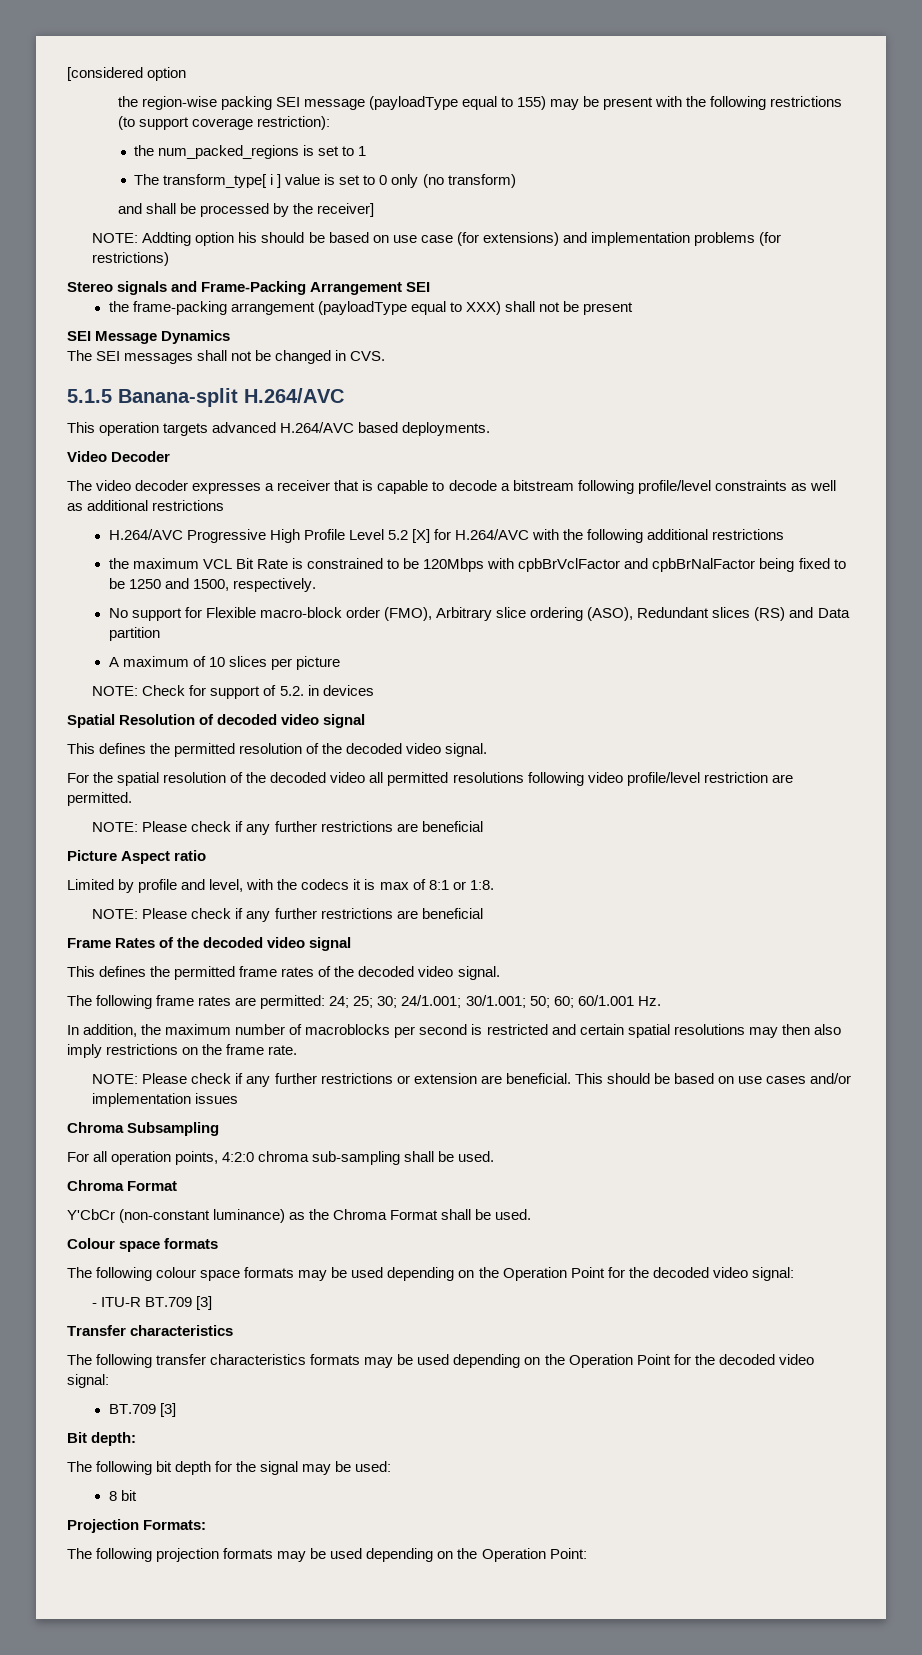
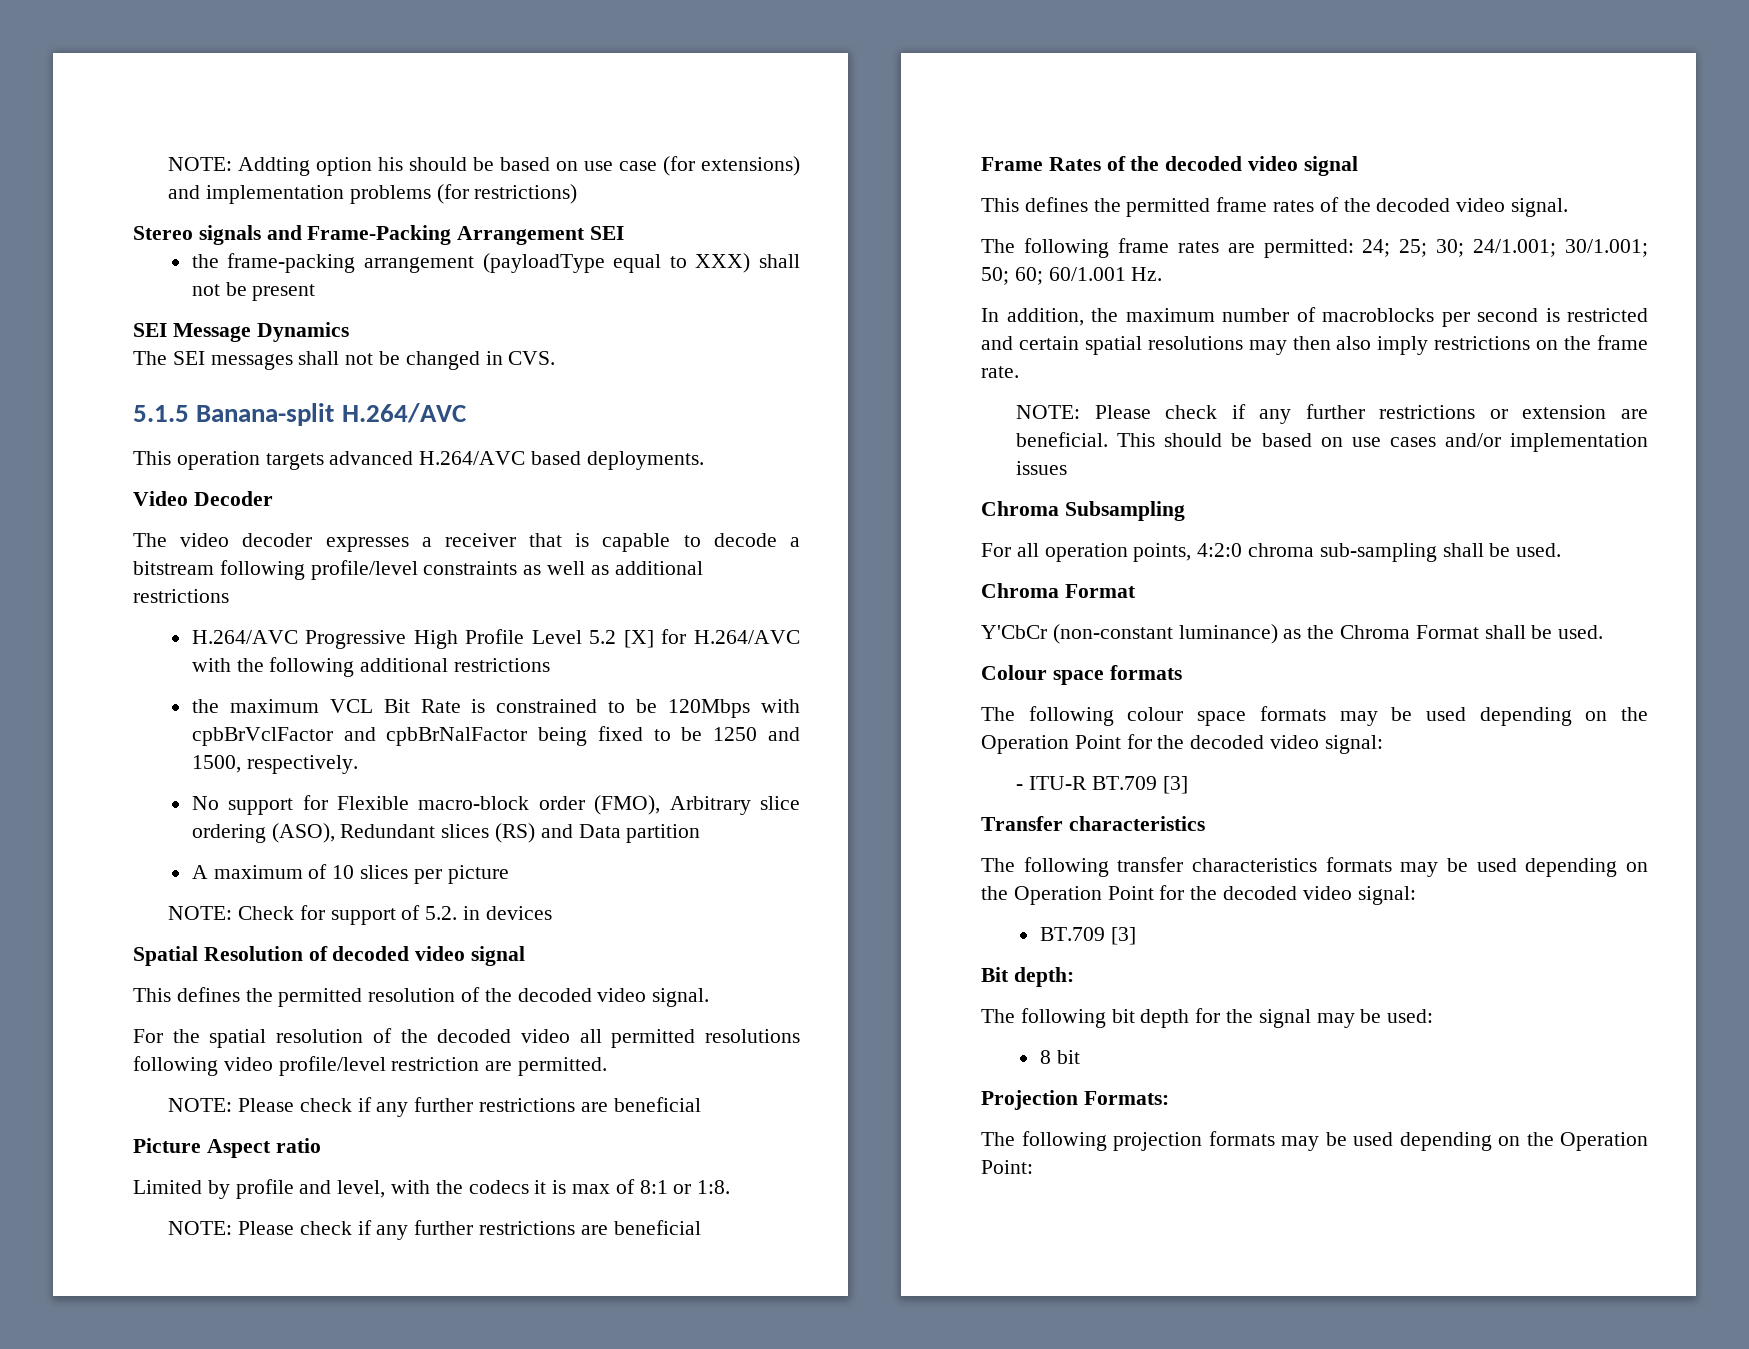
[67,67,187,81] [117,96,843,110] [117,116,330,130] [134,145,367,159] [134,174,516,188] [117,203,374,217] [considered option // the region-wise packing SEI message (payloadType equal to 155) may be present with the following restrictions (to support coverage restriction): // the num_packed_regions is set to 1 // The transform_type[ i ] value is set to 0 only (no transform) // and shall be processed by the receiver] // -> (168, 164) none

